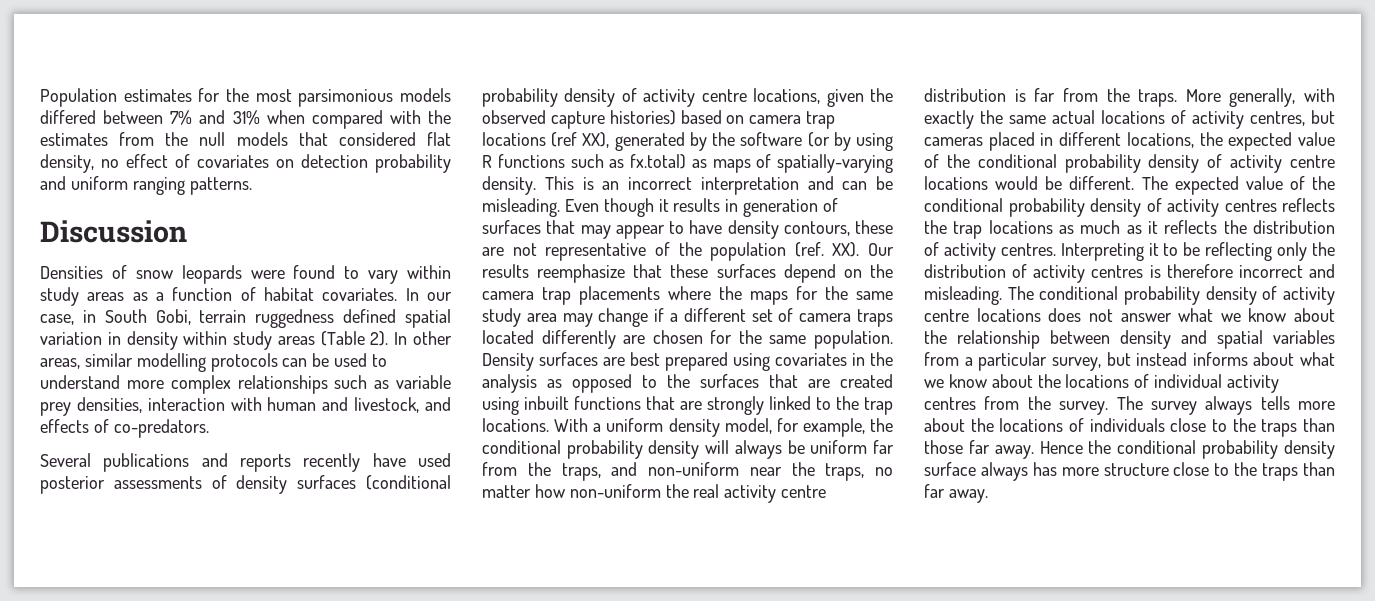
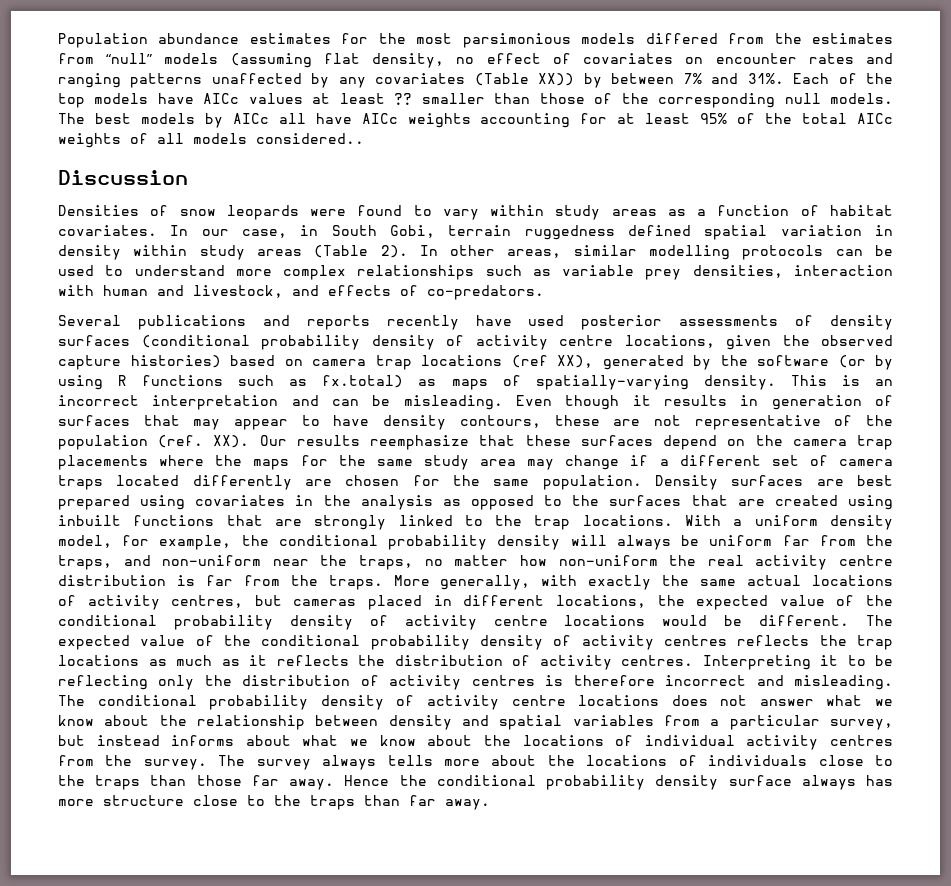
(117, 97) none -> [158,33,240,44] abundance
[103,110,451,129] [40,132,416,146] between 7% and 31% when compared with the estimates from the null models that considered -> [728,33,894,44] [58,53,312,68] from the estimates from “null” models (assuming
[301,154,451,173] [40,176,252,195] detection probability and uniform ranging patterns. -> [715,53,894,64] [58,73,894,88] [58,93,893,108] [58,113,894,128] [58,133,364,148] encounter rates and ranging patterns unaffected by any covariates (Table XX)) by between 7% and 31%. Each of the top models have AICc values at least ?? smaller than those of the corresponding null models. The best models by AICc all have AICc weights accounting for at least 95% of the total AICc weights of all models considered..

